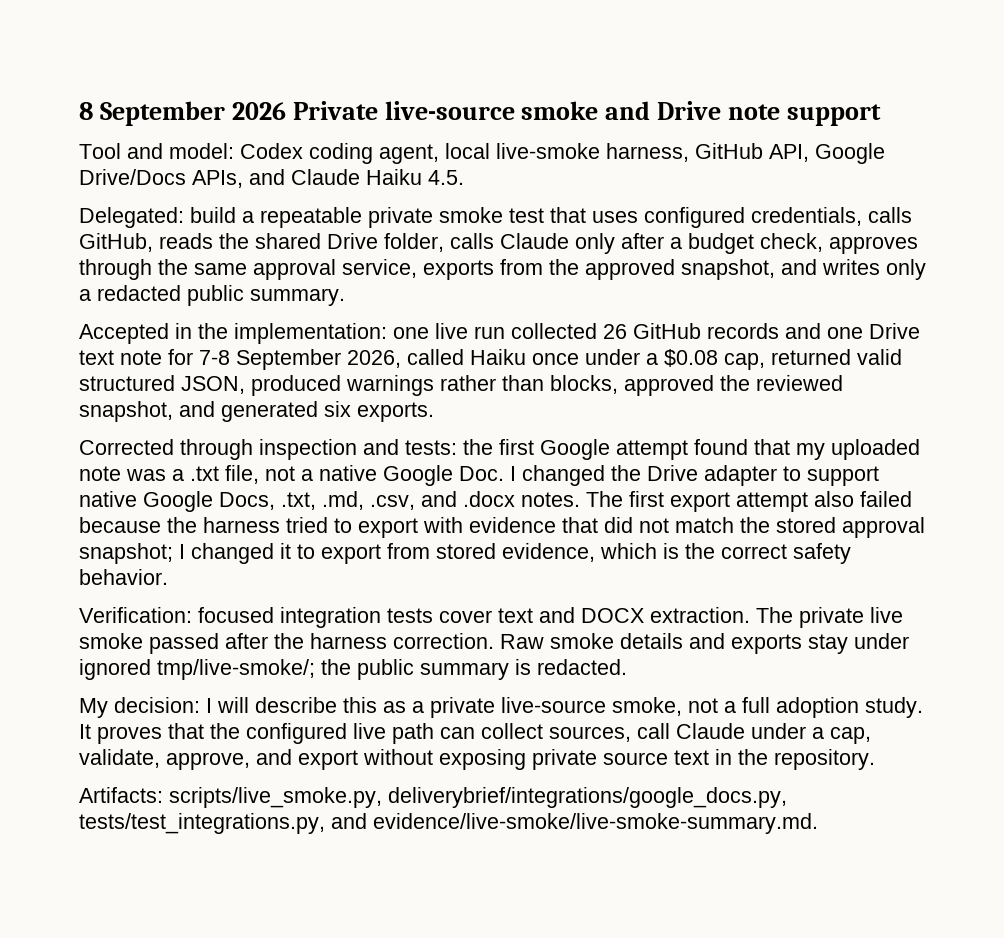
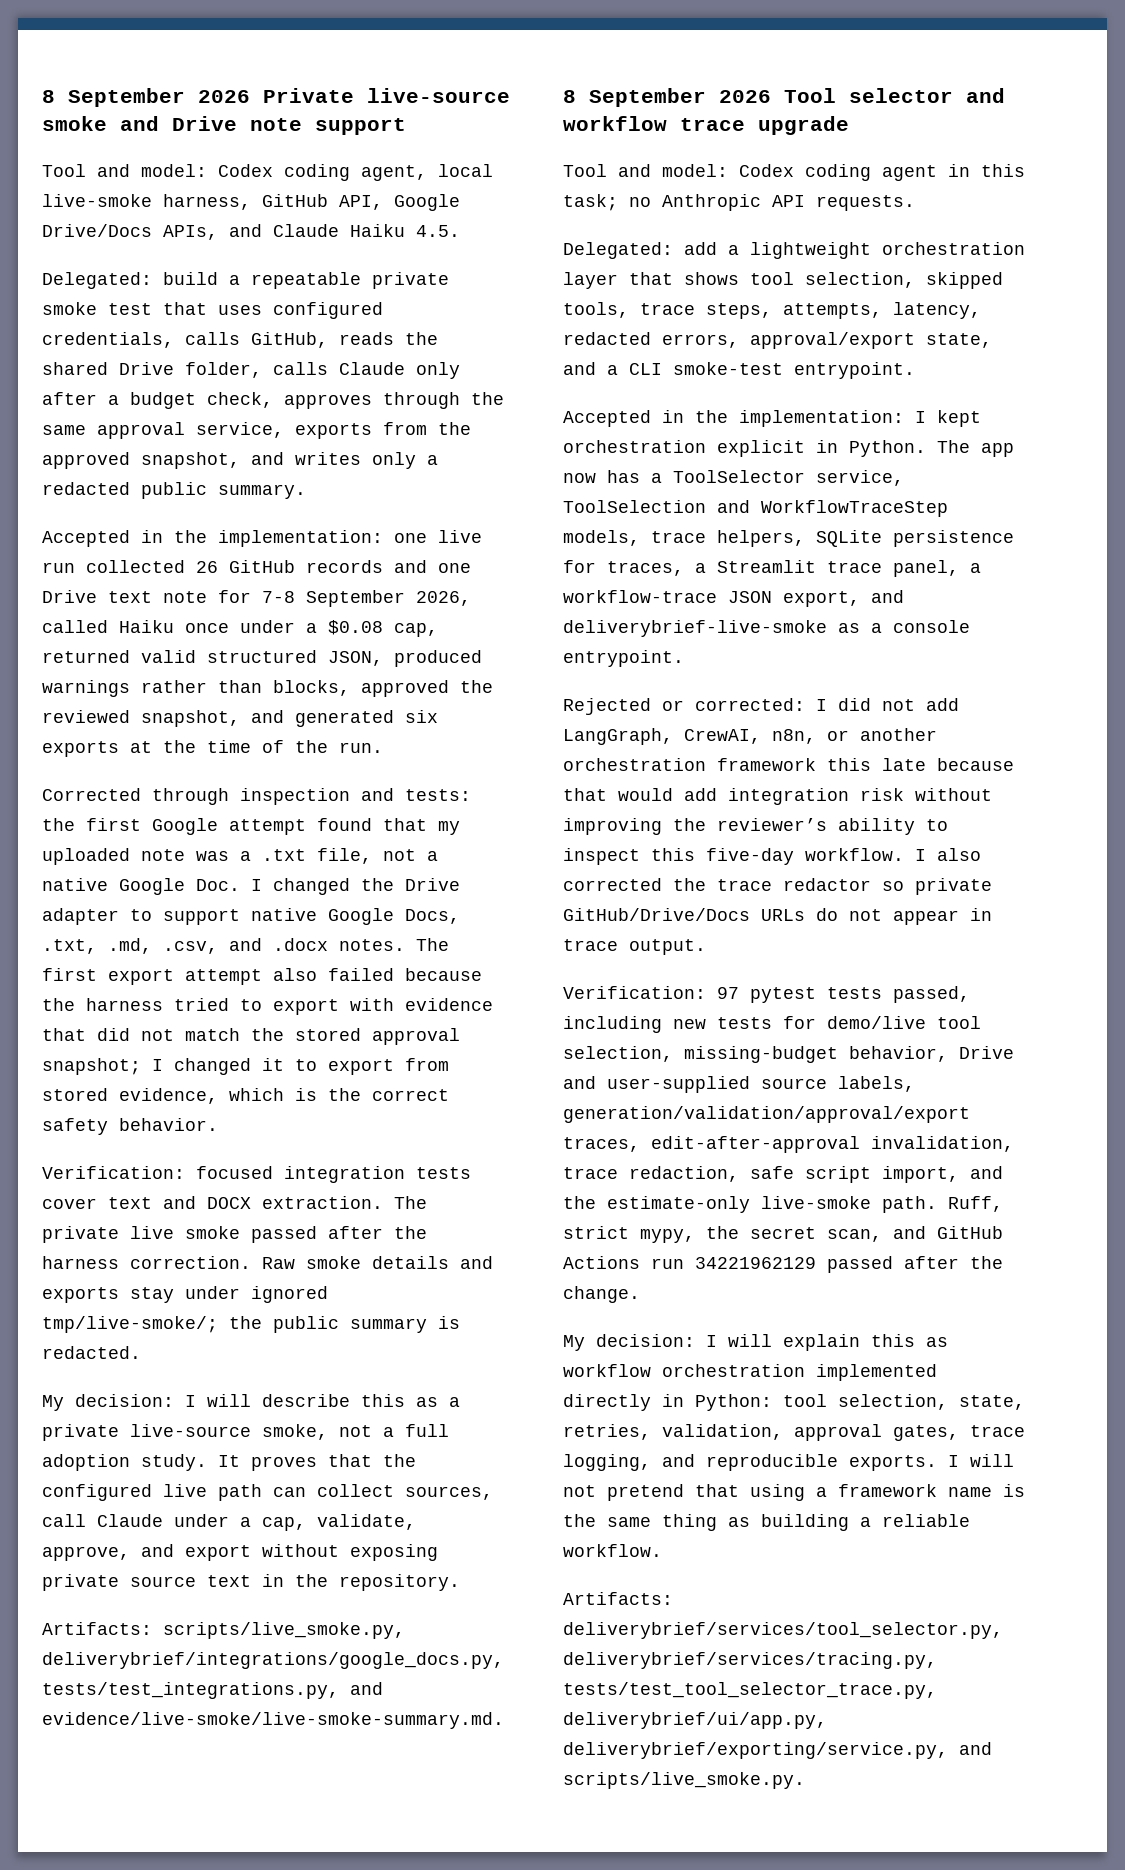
[357,402,434,422] exports. -> [42,740,383,757] exports at the time of the run.
(818, 823) none -> [563,88,1005,107] [563,116,849,135] [563,164,1025,181] [563,194,915,211] [563,242,1025,259] [563,272,1003,289] [563,302,981,319] [563,332,992,349] [563,362,915,379] [563,410,981,427] [563,440,1014,457] [563,470,904,486] [563,500,948,517] [563,530,1014,547] [563,560,981,577] [563,590,904,607] [563,620,970,637] [563,650,684,667] [563,698,959,715] [563,728,937,745] [563,758,1014,771] [563,788,992,805] [563,818,948,835] [563,848,981,865] [563,878,992,895] [563,908,992,925] [563,939,706,955] [563,986,970,1003] [563,1016,981,1033] [563,1046,1014,1063] [563,1076,915,1093] [563,1106,970,1123] [563,1136,1014,1153] [563,1166,1003,1183] [563,1196,1003,1213] [563,1226,1003,1243] [563,1256,1003,1273] [563,1286,640,1303] [563,1334,948,1351] [563,1364,937,1381] [563,1394,1025,1411] [563,1424,1025,1441] [563,1454,1014,1471] [563,1484,1025,1501] [563,1514,970,1531] [563,1544,662,1557] [563,1592,673,1605] [563,1622,1003,1639] [563,1652,937,1669] [563,1682,937,1699] [563,1712,827,1729] [563,1742,992,1759] [563,1772,805,1789] // 8 September 2026 Tool selector and workflow trace upgrade // Tool and model: Codex coding agent in this task; no Anthropic API requests. // Delegated: add a lightweight orchestration layer that shows tool selection, skipped tools, trace steps, attempts, latency, redacted errors, approval/export state, and a CLI smoke-test entrypoint. // Accepted in the implementation: I kept orchestration explicit in Python. The app now has a ToolSelector service, ToolSelection and WorkflowTraceStep models, trace helpers, SQLite persistence for traces, a Streamlit trace panel, a workflow-trace JSON export, and deliverybrief-live-smoke as a console entrypoint. // Rejected or corrected: I did not add LangGraph, CrewAI, n8n, or another orchestration framework this late because that would add integration risk without improving the reviewer’s ability to inspect this five-day workflow. I also corrected the trace redactor so private GitHub/Drive/Docs URLs do not appear in trace output. // Verification: 97 pytest tests passed, including new tests for demo/live tool selection, missing-budget behavior, Drive and user-supplied source labels, generation/validation/approval/export traces, edit-after-approval invalidation, trace redaction, safe script import, and the estimate-only live-smoke path. Ruff, strict mypy, the secret scan, and GitHub Actions run 34221962129 passed after the change. // My decision: I will explain this as workflow orchestration implemented directly in Python: tool selection, state, retries, validation, approval gates, trace logging, and reproducible exports. I will not pretend that using a framework name is the same thing as building a reliable workflow. // Artifacts: deliverybrief/services/tool_selector.py, deliverybrief/services/tracing.py, tests/test_tool_selector_trace.py, deliverybrief/ui/app.py, deliverybrief/exporting/service.py, and scripts/live_smoke.py.

